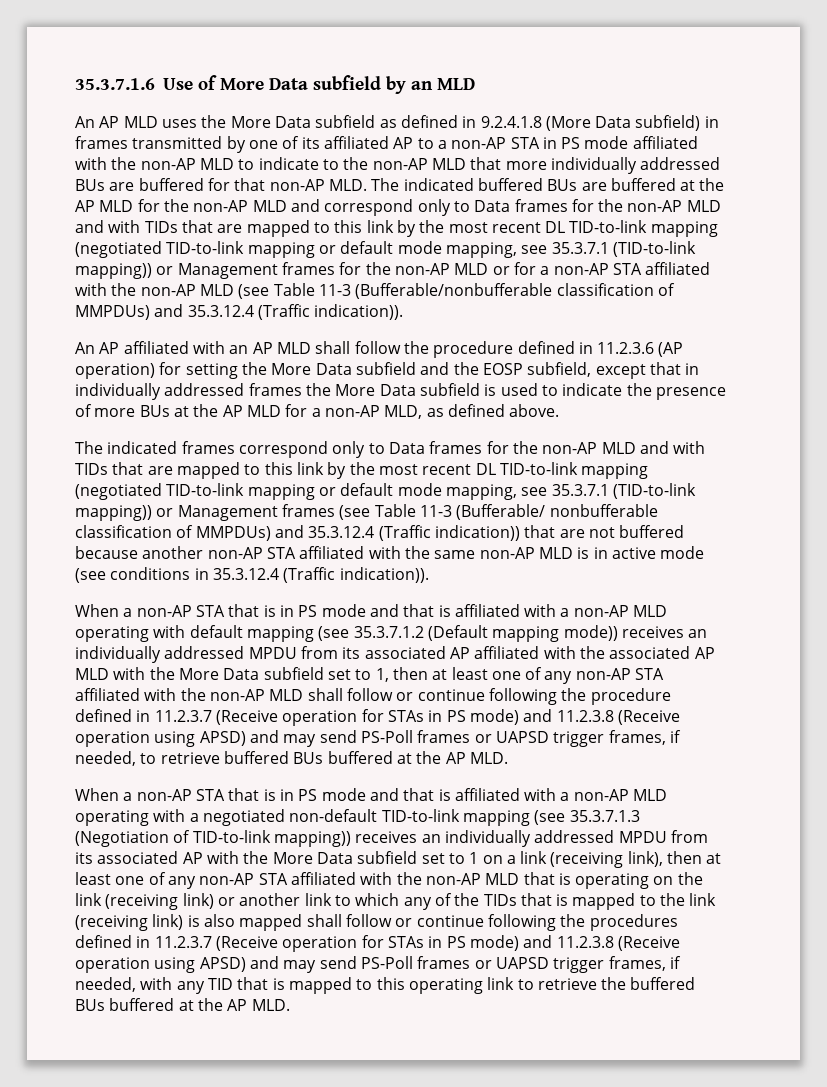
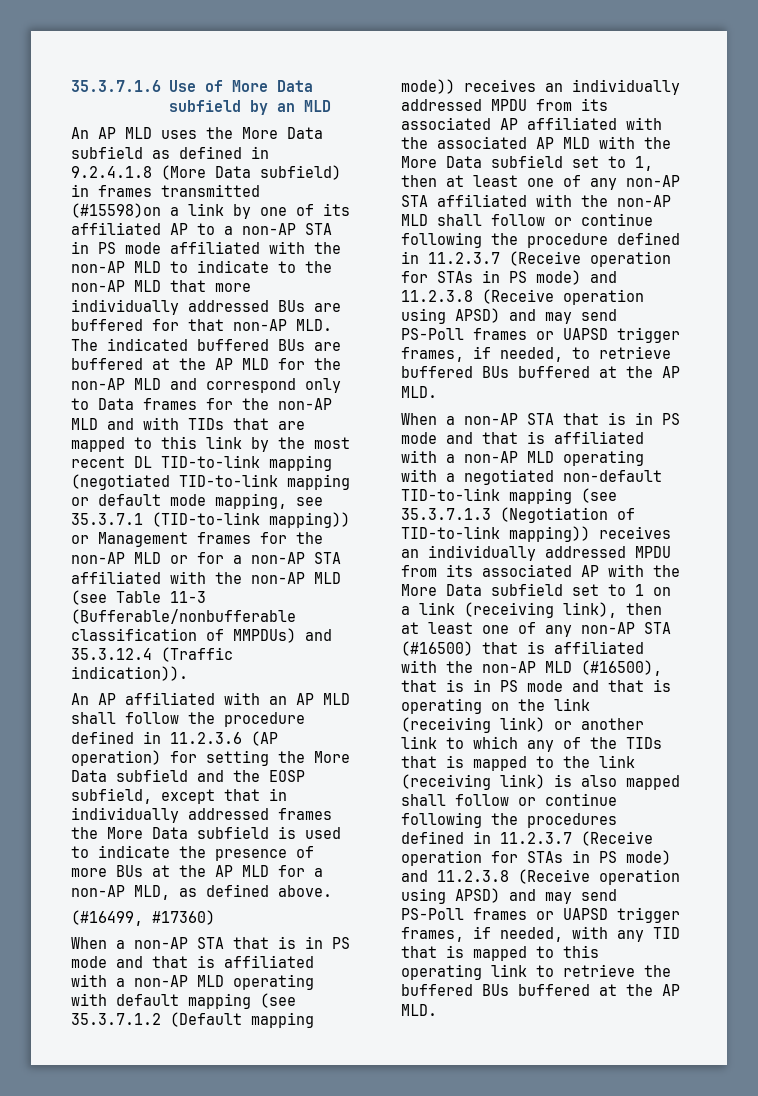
(223, 142) none -> [71,203,224,218] (#15598)on a link
[75,441,706,458] [75,462,649,479] [75,483,696,500] [75,504,658,521] [75,525,685,541] [75,546,705,559] [75,567,429,583] The indicated frames correspond only to Data frames for the non-AP MLD and with TIDs that are mapped to this link by the most recent DL TID-to-link mapping (negotiated TID-to-link mapping or default mode mapping, see 35.3.7.1 (TID-to-link mapping)) or Management frames (see Table 11-3 (Bufferable/ nonbufferable classification of MMPDUs) and 35.3.12.4 (Traffic indication)) that are not buffered because another non-AP STA affiliated with the same non-AP MLD is in active mode (see conditions in 35.3.12.4 (Traffic indication)). -> [71,910,215,926] (#16499, #17360)
[290,872,520,885] affiliated with the non-AP MLD -> [401,641,644,656] [401,660,662,676] [401,679,599,692] (#16500) that is affiliated with the non-AP MLD (#16500), that is in PS mode and

